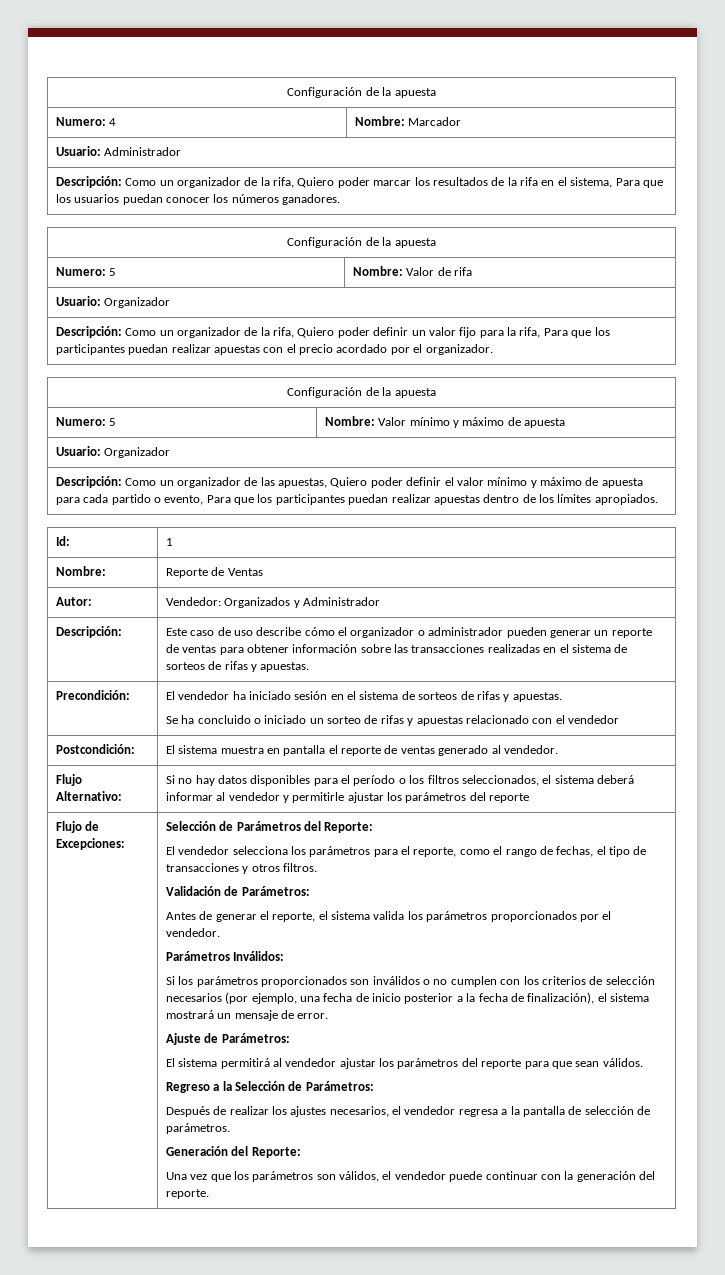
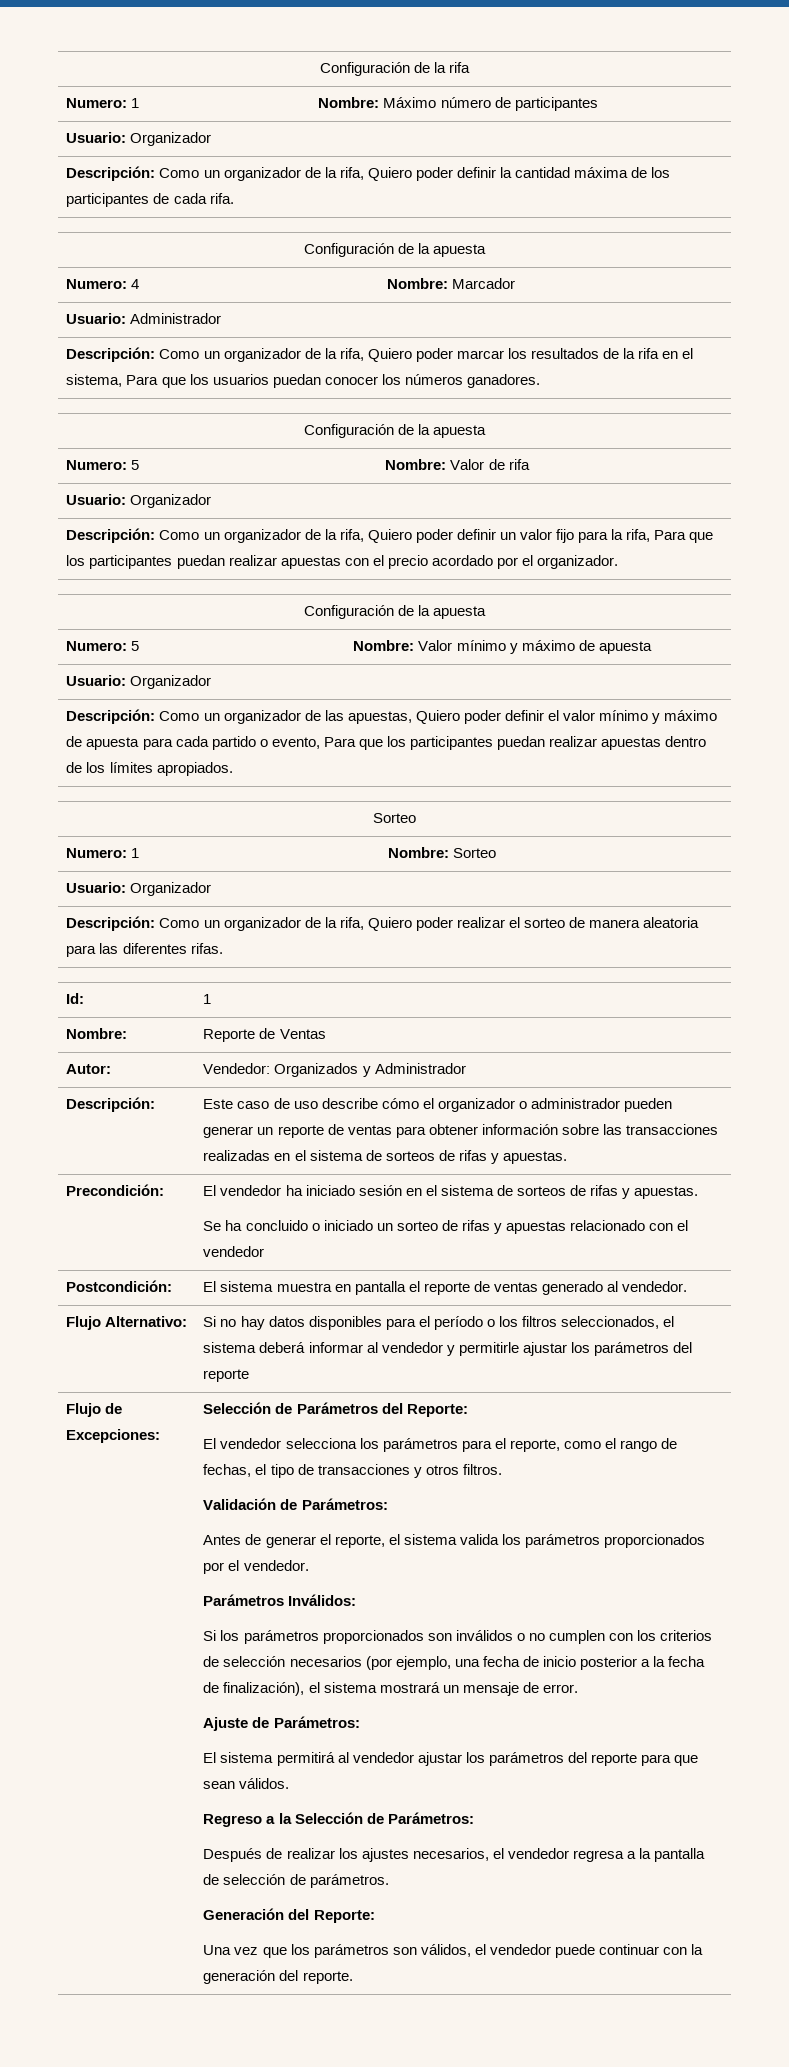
[287,87,392,98] Configuración de la -> [319,62,471,76] [66,98,140,108] [318,97,598,111] [66,132,212,146] [66,166,671,181] [66,193,234,207] [303,243,431,257] Configuración de la rifa // Numero: 1 | Nombre: Máximo número de participantes // Usuario: Organizador // Descripción: Como un organizador de la rifa, Quiero poder definir la cantidad máxima de los participantes de cada rifa. // Configuración de la
(658, 499) none -> [373,813,416,823] [66,848,140,858] [388,847,497,858] [66,882,212,896] [66,916,700,931] [66,943,223,957] // Sorteo // Numero: 1 | Nombre: Sorteo // Usuario: Organizador // Descripción: Como un organizador de la rifa, Quiero poder realizar el sorteo de manera aleatoria para las diferentes rifas.

